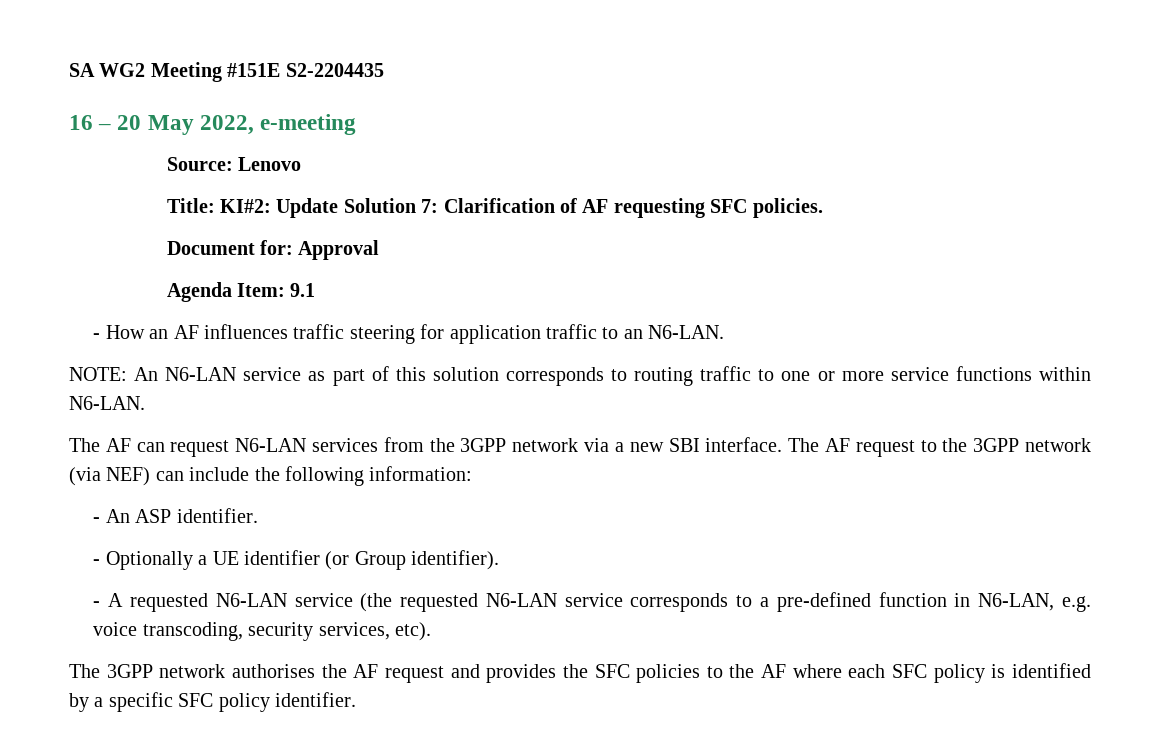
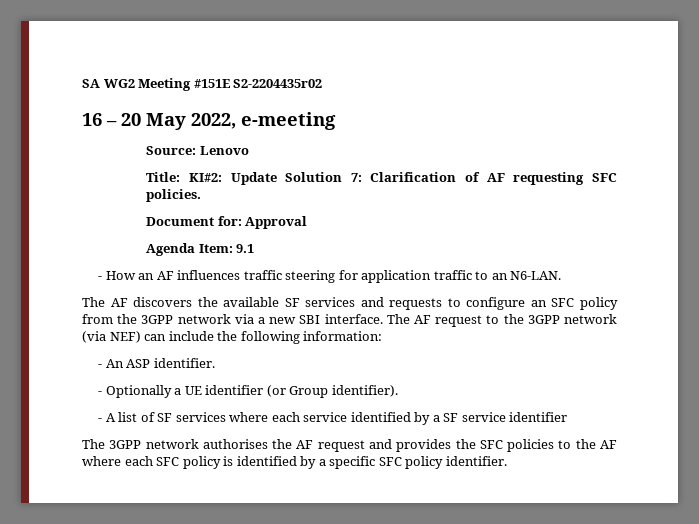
[285,63,384,77] S2-2204435 -> [233,79,323,88] S2-2204435r02
[69,366,1091,386] [69,396,145,410] [69,438,379,457] NOTE: An N6-LAN service as part of this solution corresponds to routing traffic to one or more service functions within N6-LAN. // The AF can request N6-LAN services -> [82,297,619,310] The AF discovers the available SF services and requests to configure an SFC policy
[129,592,1091,612] [93,622,431,641] requested N6-LAN service (the requested N6-LAN service corresponds to a pre-defined function in N6-LAN, e.g. voice transcoding, security services, etc). -> [118,412,568,425] list of SF services where each service identified by a SF service identifier

